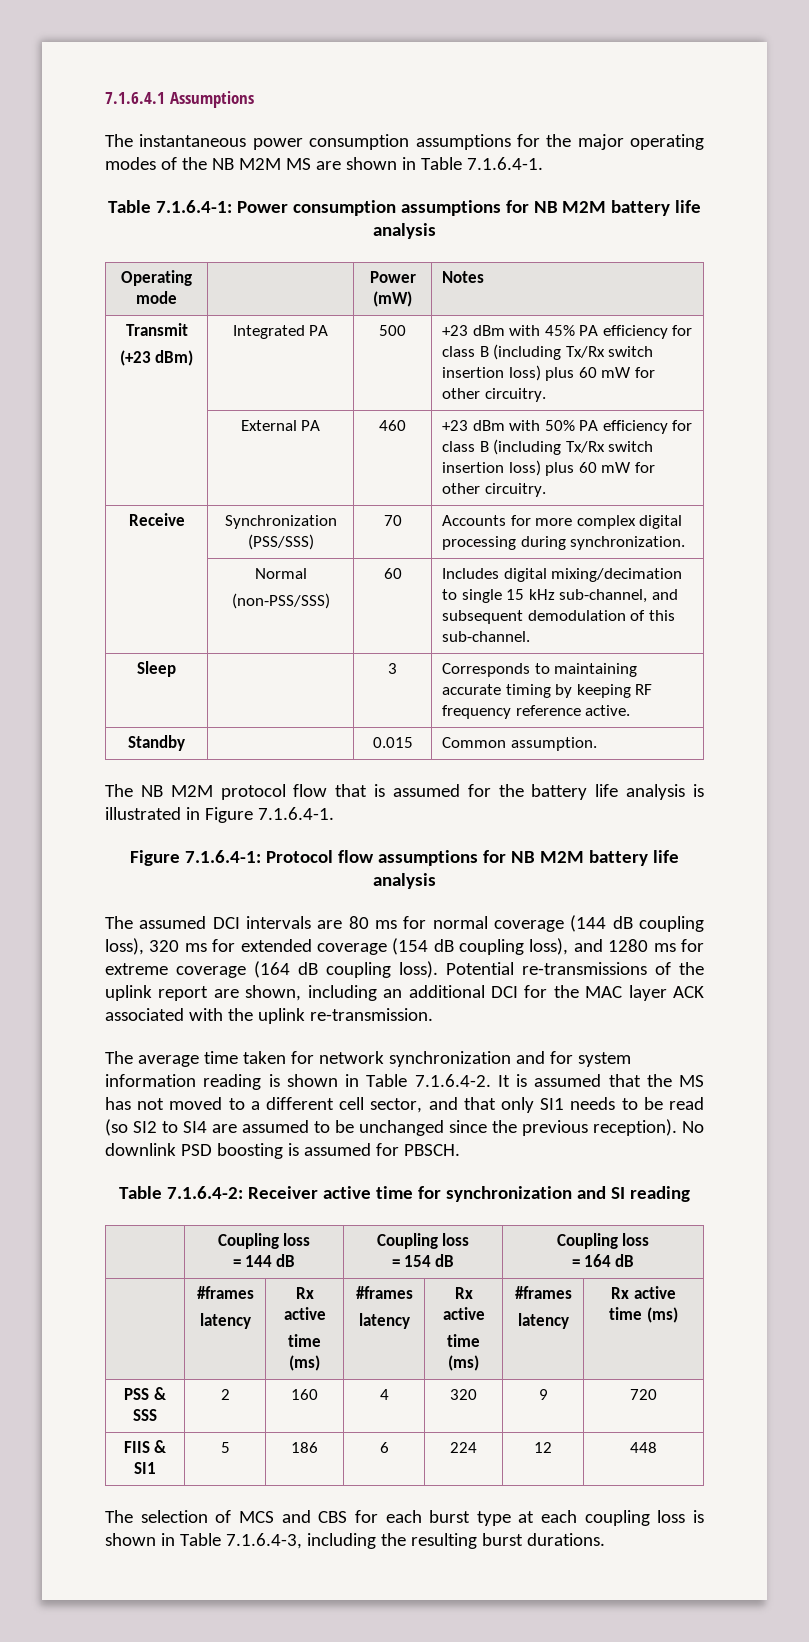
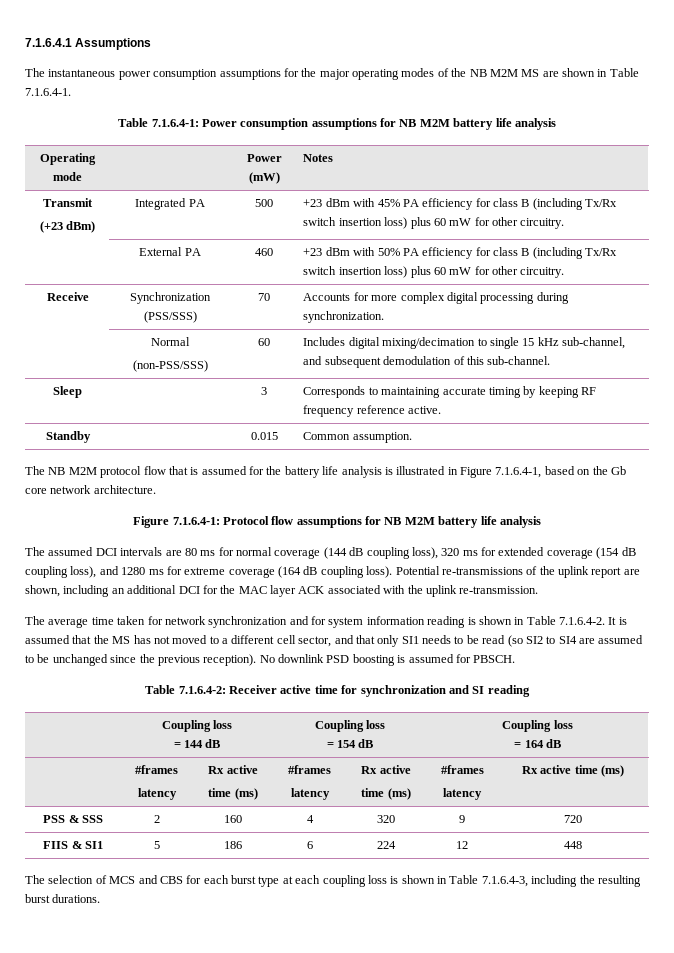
[257,807,334,820] 7.1.6.4-1. -> [495,466,626,478] [25,485,156,494] 7.1.6.4-1, based on the Gb core network architecture.

